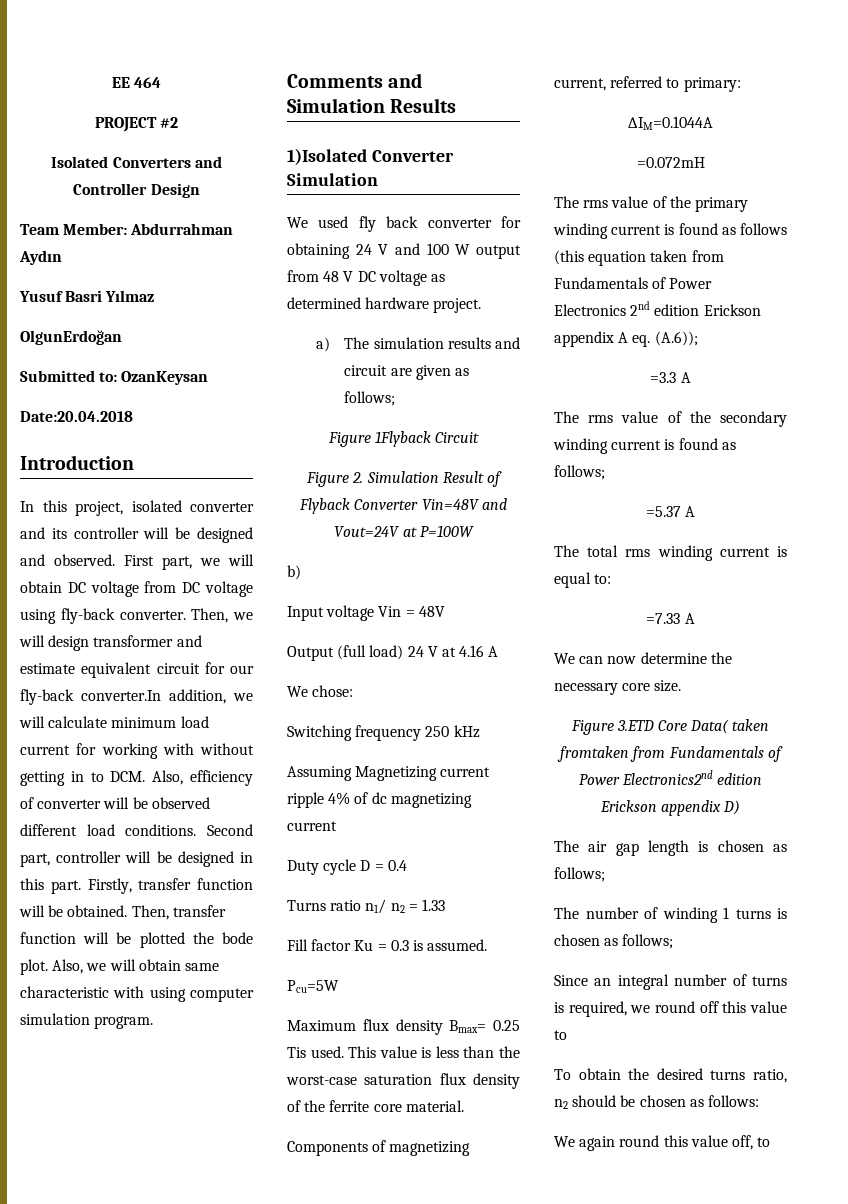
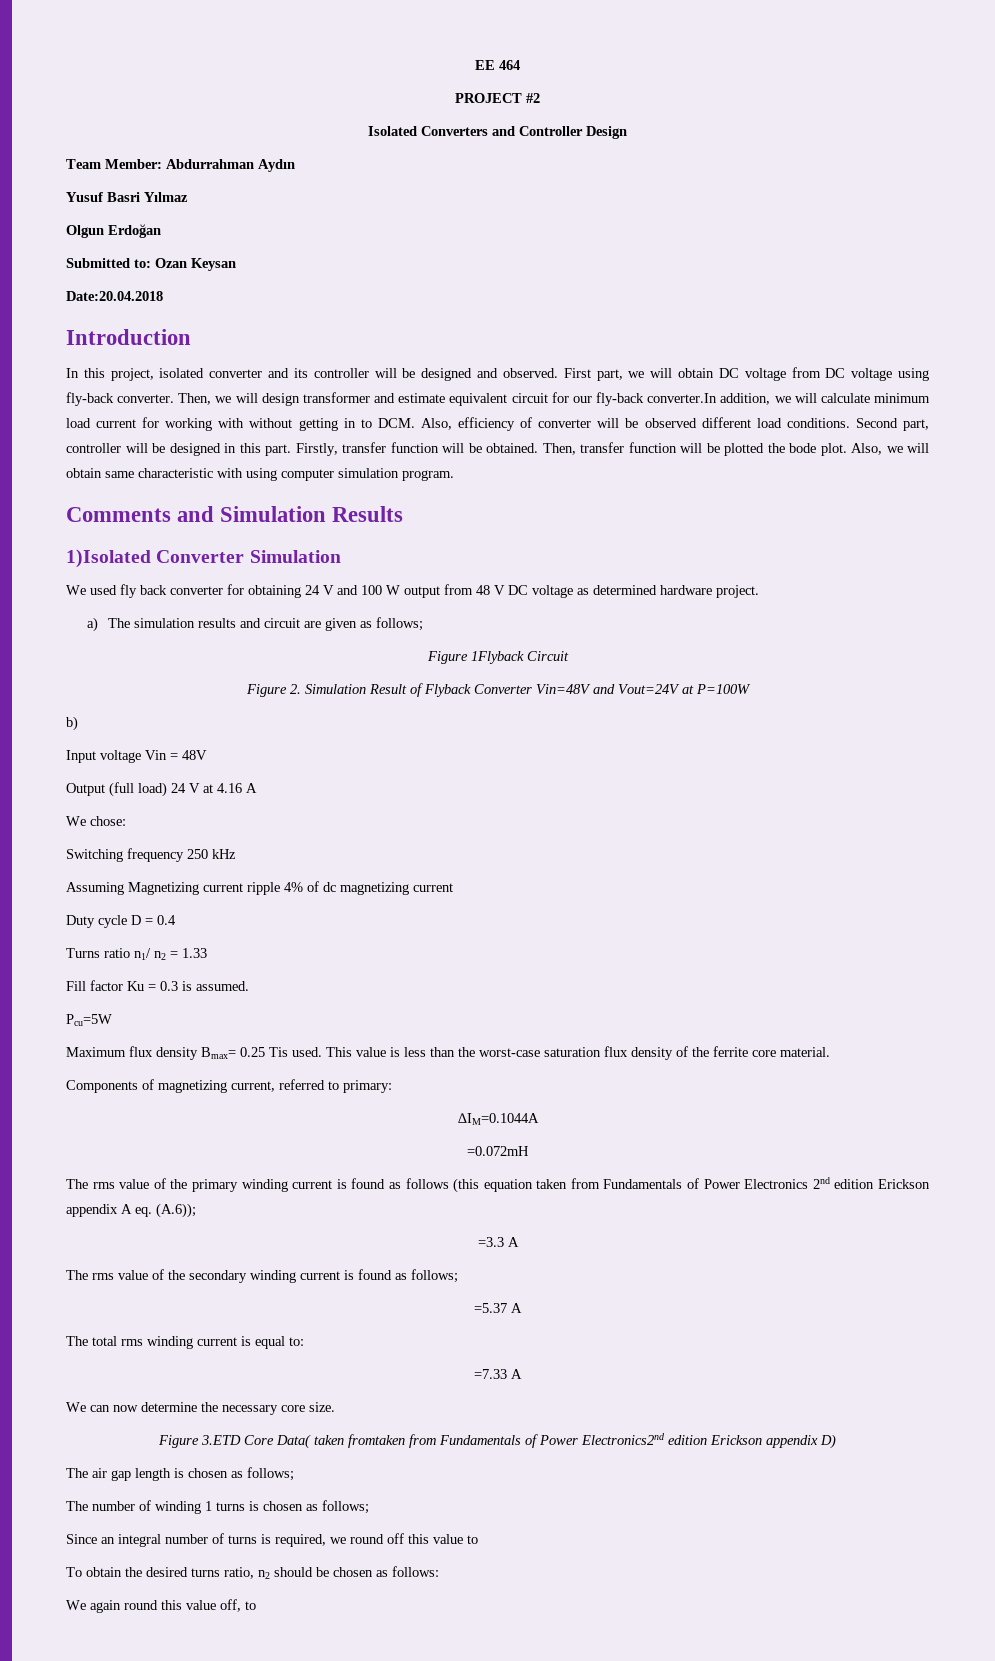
[20,330,122,345] OlgunErdoğan -> [66,224,161,238] Olgun Erdoğan
[121,371,209,385] OzanKeysan -> [155,258,236,271] Ozan Keysan

